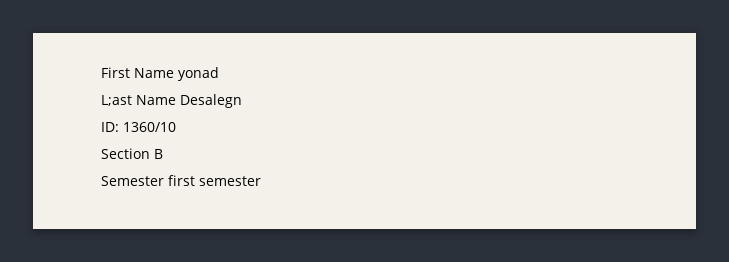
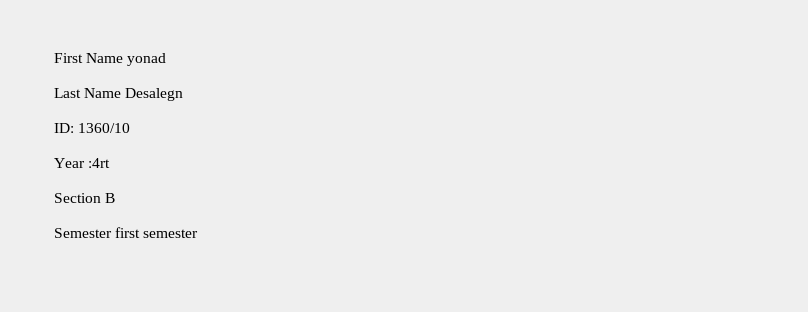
[101,95,132,106] L;ast -> [54,88,81,98] Last
(176, 127) none -> [54,158,111,168] // Year :4rt

